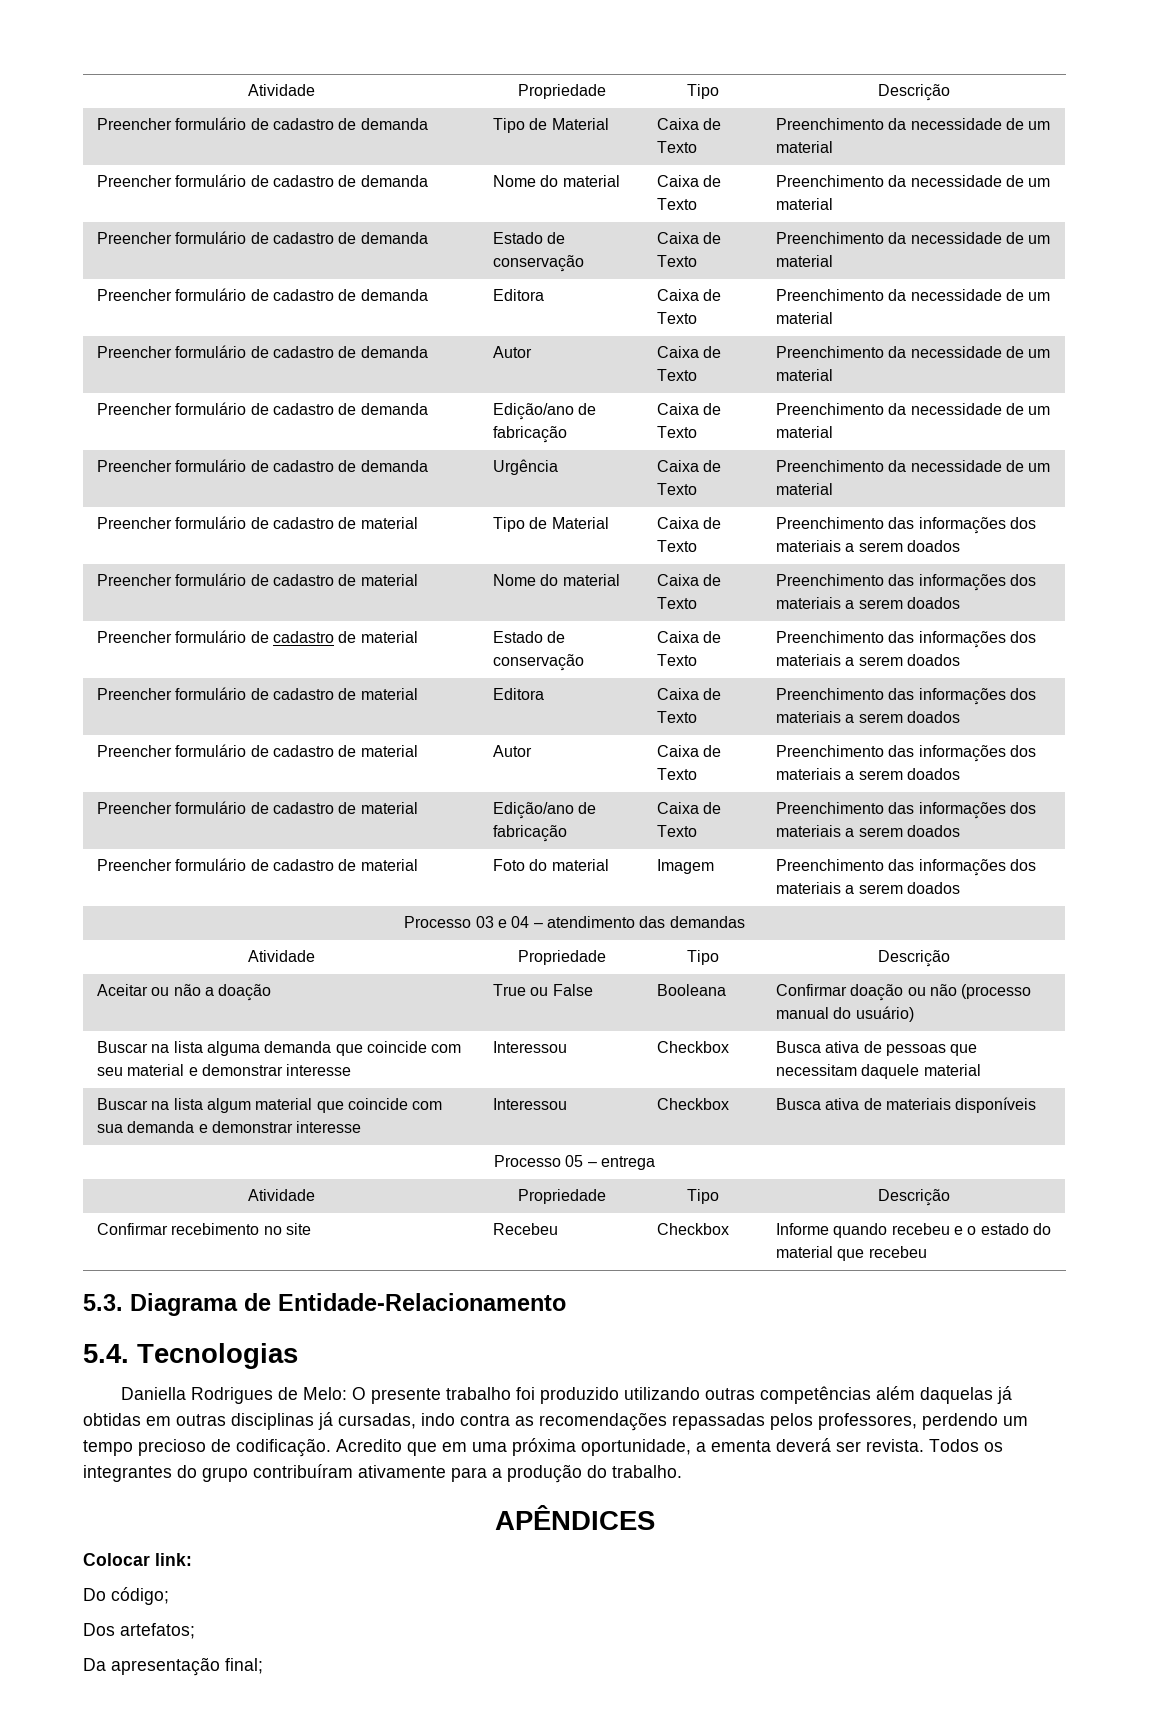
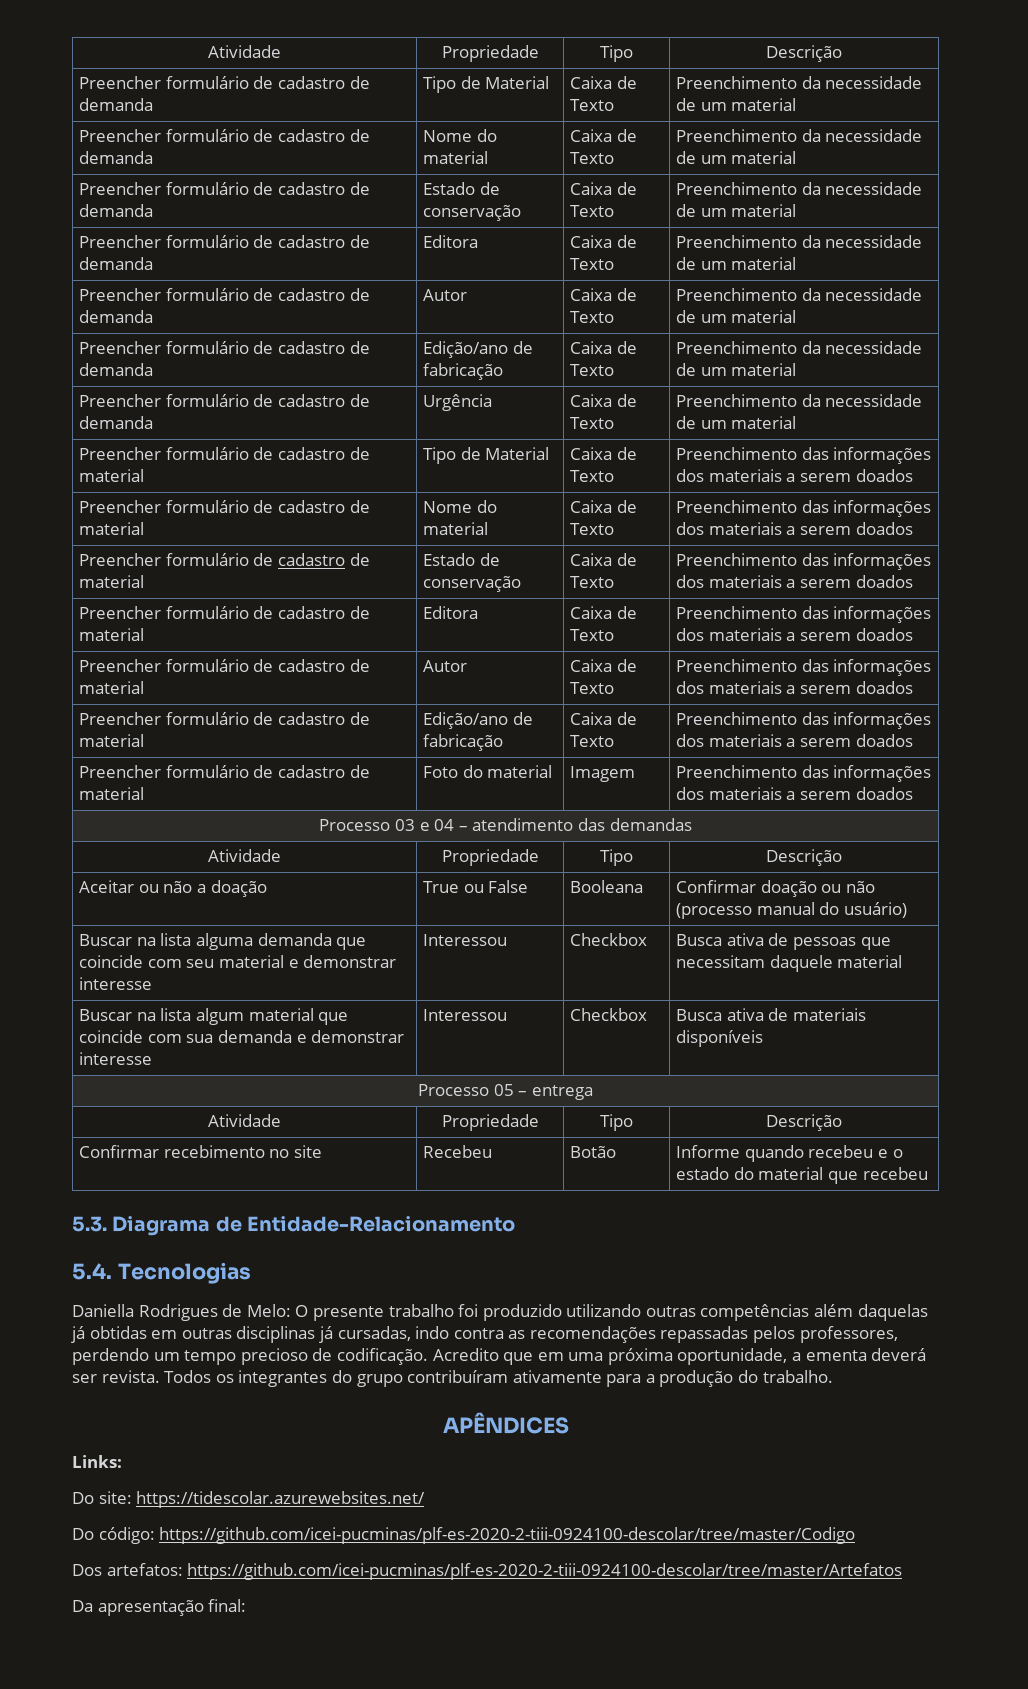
[656,1223,729,1235] Checkbox -> [570,1146,617,1158] Botão
[83,1553,192,1566] [83,1587,169,1605] Colocar link: // Do código; -> [72,1455,122,1468] [72,1491,426,1508] [72,1527,856,1544] Links: // Do site: https://tidescolar.azurewebsites.net/ // Do código: https://github.com/icei-pucminas/plf-es-2020-2-tiii-0924100-descolar/tree/master/Codigo
[120,1623,195,1639] artefatos; -> [106,1563,903,1580] artefatos: https://github.com/icei-pucminas/plf-es-2020-2-tiii-0924100-descolar/tree/master/Artefatos
[225,1658,263,1674] final; -> [208,1599,247,1612] final:

